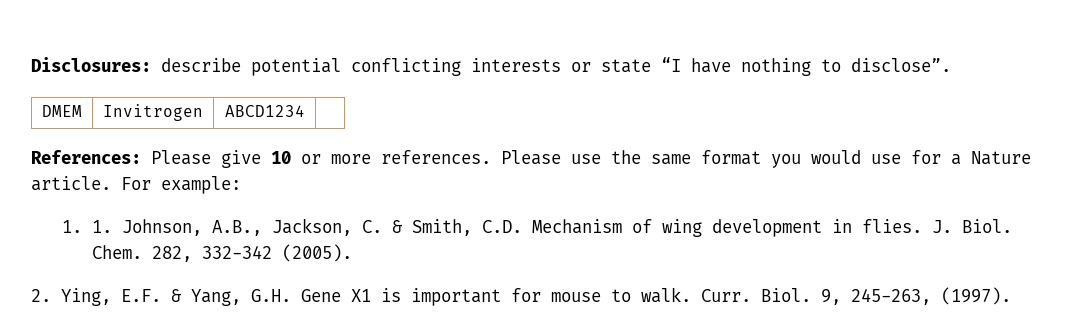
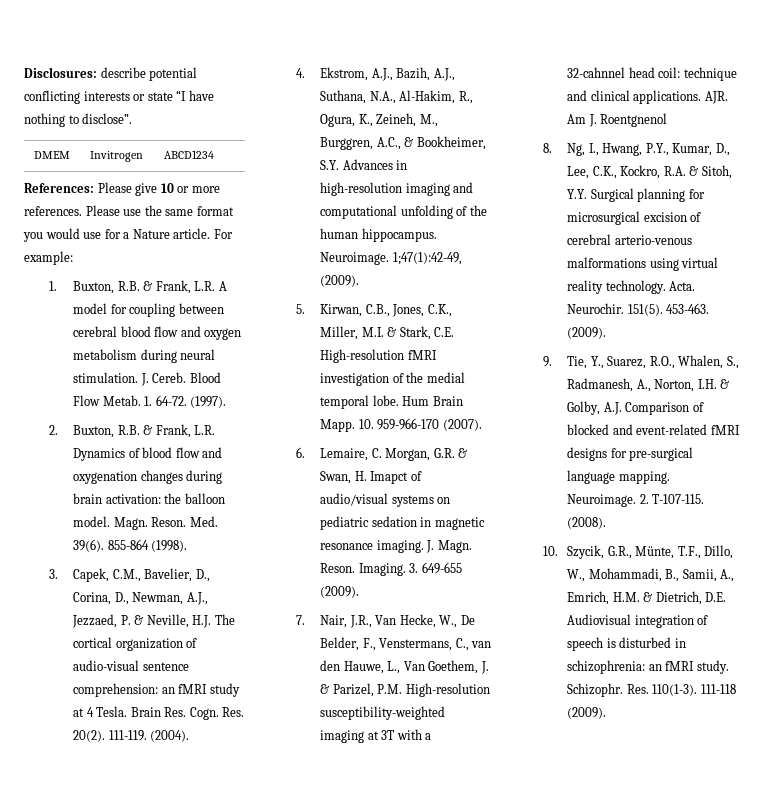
[92,218,1013,237] [92,244,353,262] [31,287,1011,306] 1. Johnson, A.B., Jackson, C. & Smith, C.D. Mechanism of wing development in flies. J. Biol. Chem. 282, 332-342 (2005). // 2. Ying, E.F. & Yang, G.H. Gene X1 is important for mouse to walk. Curr. Biol. 9, 245-263, (1997). -> [73,280,227,294] [73,303,224,317] [73,326,242,340] [73,349,216,363] [73,372,221,386] [73,395,227,408] [48,424,216,438] [73,447,223,461] [73,470,223,484] [73,493,225,504] [73,516,218,530] [73,539,188,552] [48,568,210,582] [73,592,208,605] [72,614,235,628] [73,637,198,651] [73,660,189,671] [73,683,240,697] [73,706,245,720] [73,730,190,742] [295,67,455,81] [320,90,473,104] [320,113,438,127] [320,136,486,150] [320,159,408,170] [320,182,474,196] [320,205,487,219] [320,228,437,242] [320,252,462,265] [320,275,360,287] [295,304,452,317] [320,326,455,340] [320,349,437,363] [320,372,465,386] [320,395,463,409] [320,418,482,432] [295,447,468,461] [320,471,422,484] [320,493,451,507] [320,516,485,530] [320,540,472,553] [320,562,462,576] [320,586,360,598] [295,614,475,628] [320,637,492,651] [320,660,489,674] [320,683,490,697] [320,706,446,720] [320,729,432,743] [567,67,737,81] [567,90,728,104] [567,113,668,127] [542,143,730,156] [567,165,732,179] [567,188,705,202] [567,211,702,225] [567,234,692,245] [567,257,719,271] [567,280,696,294] [567,303,710,316] [567,327,607,339] [542,355,739,369] [567,378,730,392] [567,401,704,415] [567,424,740,435] [567,447,694,461] [567,470,670,484] [567,494,705,507] [567,517,607,529] [542,545,734,559] [567,568,735,582] [567,591,727,605] [567,614,709,628] [567,637,686,651] [567,660,729,674] [567,683,736,697] [567,707,607,719] Buxton, R.B. & Frank, L.R. A model for coupling between cerebral blood flow and oxygen metabolism during neural stimulation. J. Cereb. Blood Flow Metab. 1. 64-72. (1997). // 2. Buxton, R.B. & Frank, L.R. Dynamics of blood flow and oxygenation changes during brain activation: the balloon model. Magn. Reson. Med. 39(6). 855-864 (1998). // 3. Capek, C.M., Bavelier, D., Corina, D., Newman, A.J., Jezzaed, P. & Neville, H.J. The cortical organization of audio-visual sentence comprehension: an fMRI study at 4 Tesla. Brain Res. Cogn. Res. 20(2). 111-119. (2004). // 4. Ekstrom, A.J., Bazih, A.J., Suthana, N.A., Al-Hakim, R., Ogura, K., Zeineh, M., Burggren, A.C., & Bookheimer, S.Y. Advances in high-resolution imaging and computational unfolding of the human hippocampus. Neuroimage. 1;47(1):42-49, (2009). // 5. Kirwan, C.B., Jones, C.K., Miller, M.I. & Stark, C.E. High-resolution fMRI investigation of the medial temporal lobe. Hum Brain Mapp. 10. 959-966-170 (2007). // 6. Lemaire, C. Morgan, G.R. & Swan, H. Imapct of audio/visual systems on pediatric sedation in magnetic resonance imaging. J. Magn. Reson. Imaging. 3. 649-655 (2009). // 7. Nair, J.R., Van Hecke, W., De Belder, F., Venstermans, C., van den Hauwe, L., Van Goethem, J. & Parizel, P.M. High-resolution susceptibility-weighted imaging at 3T with a 32-cahnnel head coil: technique and clinical applications. AJR. Am J. Roentgnenol // 8. Ng, I., Hwang, P.Y., Kumar, D., Lee, C.K., Kockro, R.A. & Sitoh, Y.Y. Surgical planning for microsurgical excision of cerebral arterio-venous malformations using virtual reality technology. Acta. Neurochir. 151(5). 453-463. (2009). // 9. Tie, Y., Suarez, R.O., Whalen, S., Radmanesh, A., Norton, I.H. & Golby, A.J. Comparison of blocked and event-related fMRI designs for pre-surgical language mapping. Neuroimage. 2. T-107-115. (2008). // 10. Szycik, G.R., Münte, T.F., Dillo, W., Mohammadi, B., Samii, A., Emrich, H.M. & Dietrich, D.E. Audiovisual integration of speech is disturbed in schizophrenia: an fMRI study. Schizophr. Res. 110(1-3). 111-118 (2009).

